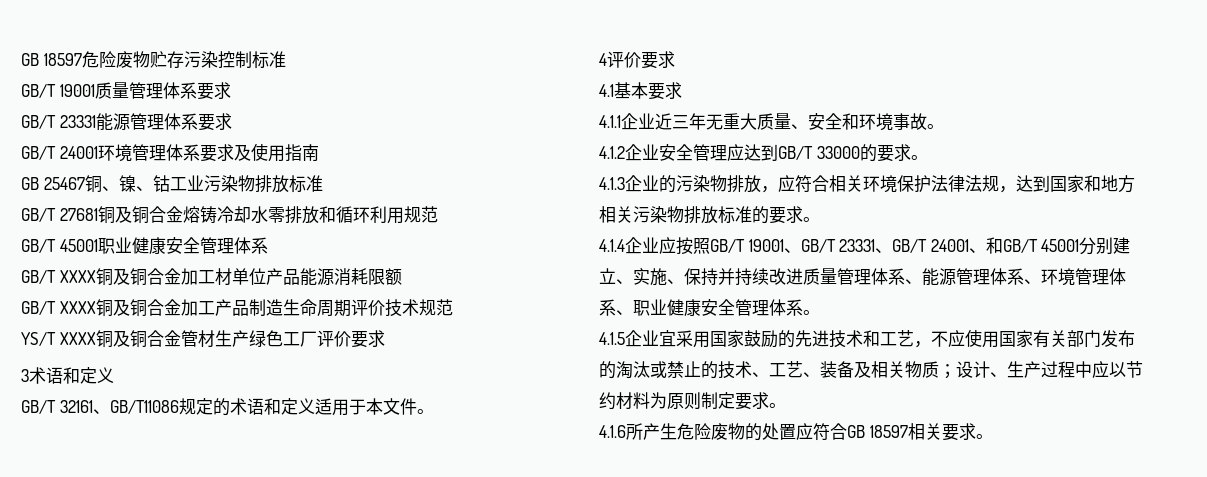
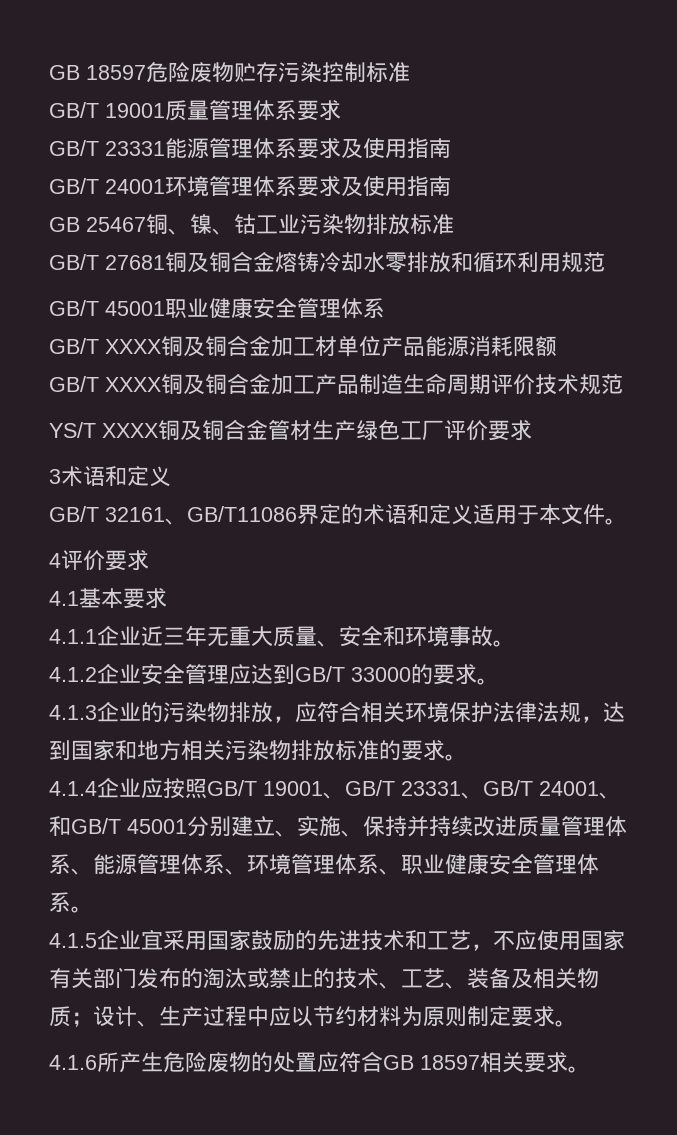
(232, 121) none -> [341,138,451,159] 及使用指南
[178,398,196,415] 规 -> [297,504,319,524] 界

